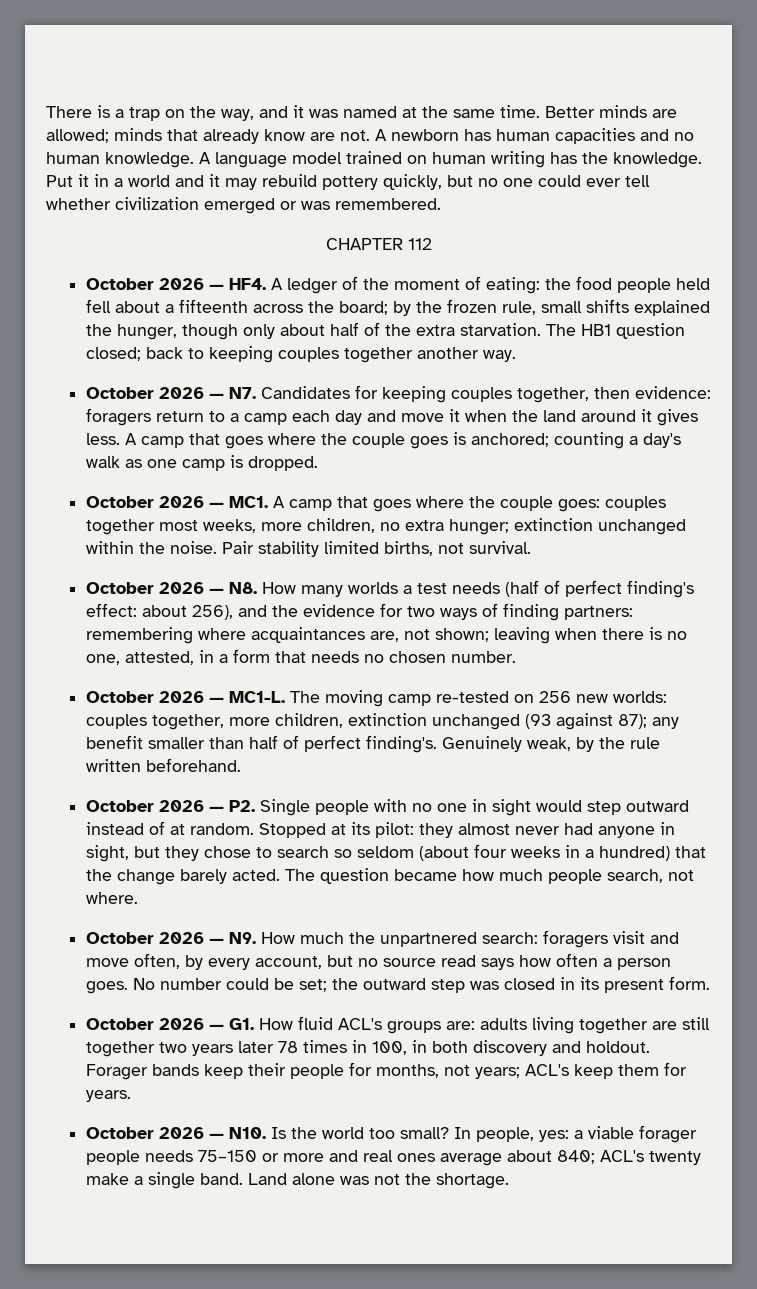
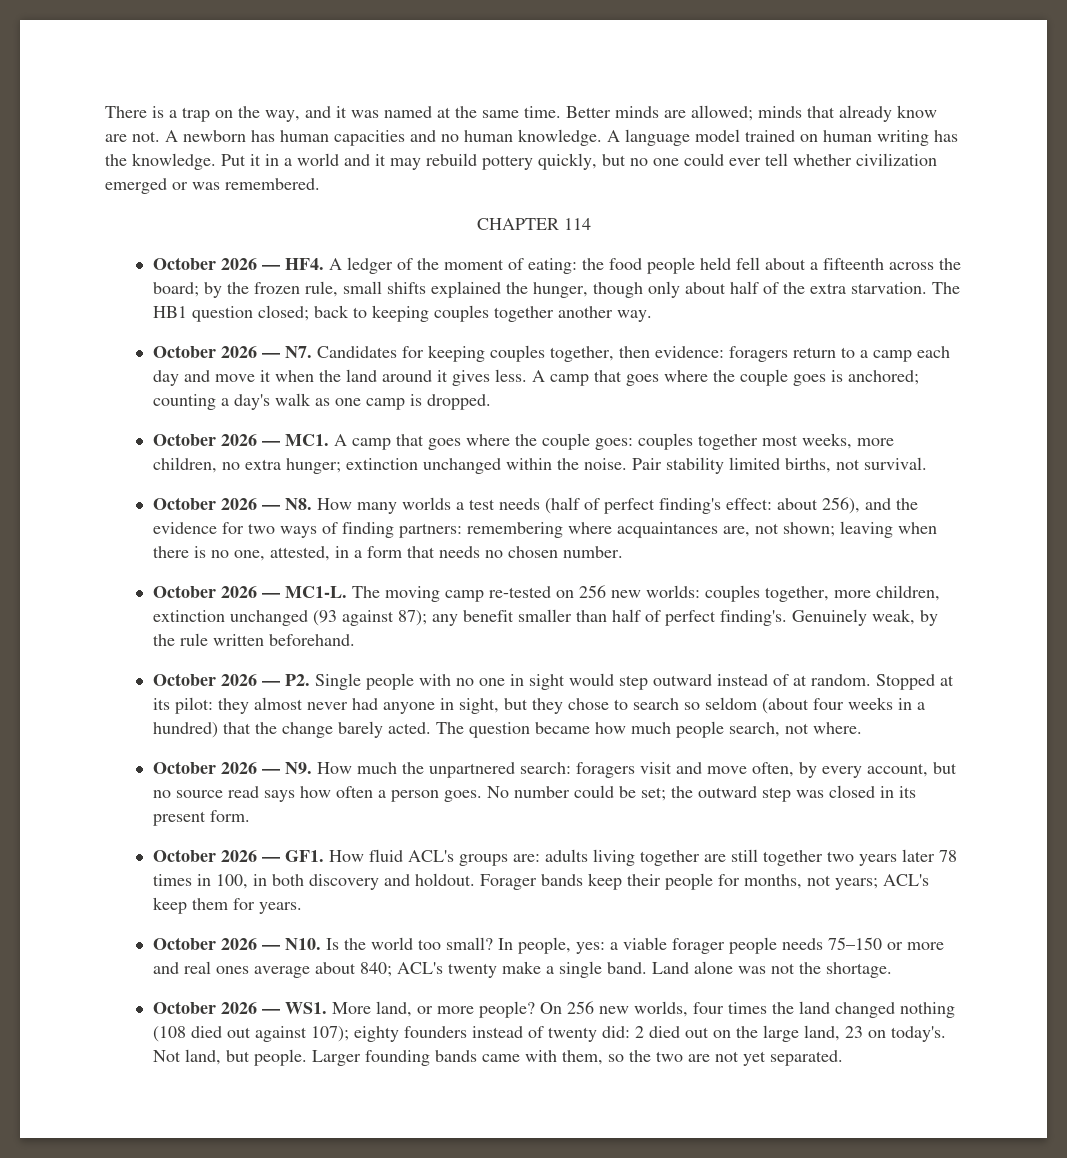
[407,238,432,250] 112 -> [563,218,591,230] 114
[228,1018,254,1030] G1. -> [284,850,324,862] GF1.
(509, 1181) none -> [152,1001,955,1018] [152,1025,946,1042] [152,1049,843,1066] // October 2026 — WS1. More land, or more people? On 256 new worlds, four times the land changed nothing (108 died out against 107); eighty founders instead of twenty did: 2 died out on the large land, 23 on today's. Not land, but people. Larger founding bands came with them, so the two are not yet separated.

